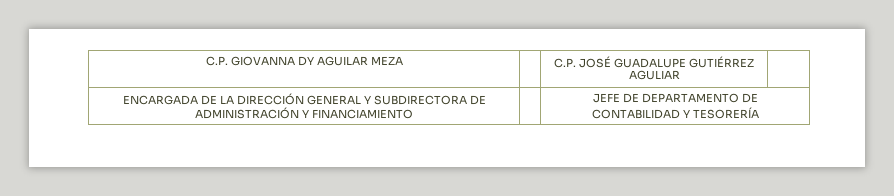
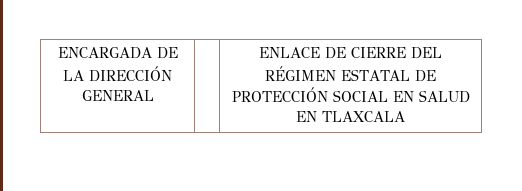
[205,56,403,66] [554,56,754,68] [628,70,680,80] C.P. GIOVANNA DY AGUILAR MEZA | | C.P. JOSÉ GUADALUPE GUTIÉRREZ AGULIAR | // -> (57, 53) none
[363,95,486,105] [195,107,413,119] [592,93,758,103] [591,107,759,119] Y SUBDIRECTORA DE ADMINISTRACIÓN Y FINANCIAMIENTO | | JEFE DE DEPARTAMENTO DE CONTABILIDAD Y TESORERÍA -> [259,47,442,59] [264,66,437,82] [231,87,470,103] [296,111,405,122] | | ENLACE DE CIERRE DEL RÉGIMEN ESTATAL DE PROTECCIÓN SOCIAL EN SALUD EN TLAXCALA

